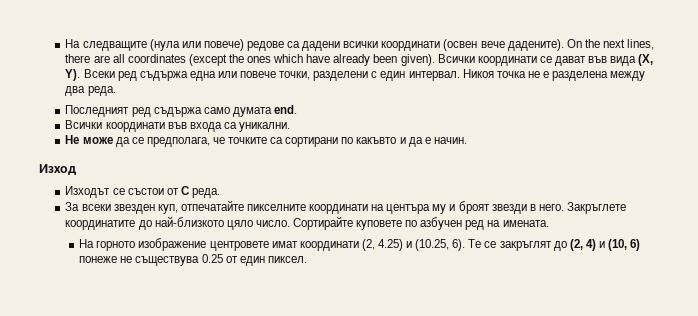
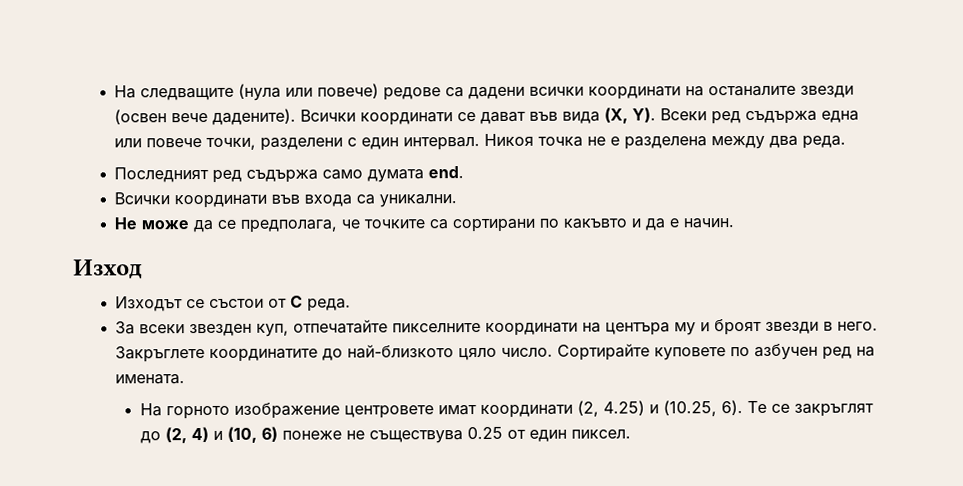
[443,39,655,51] [65,54,435,66] (освен вече дадените). On the next lines, there are all coordinates (except the ones which have already been given). -> [685,85,855,98] [114,108,297,125] на останалите звезди (освен вече дадените).

